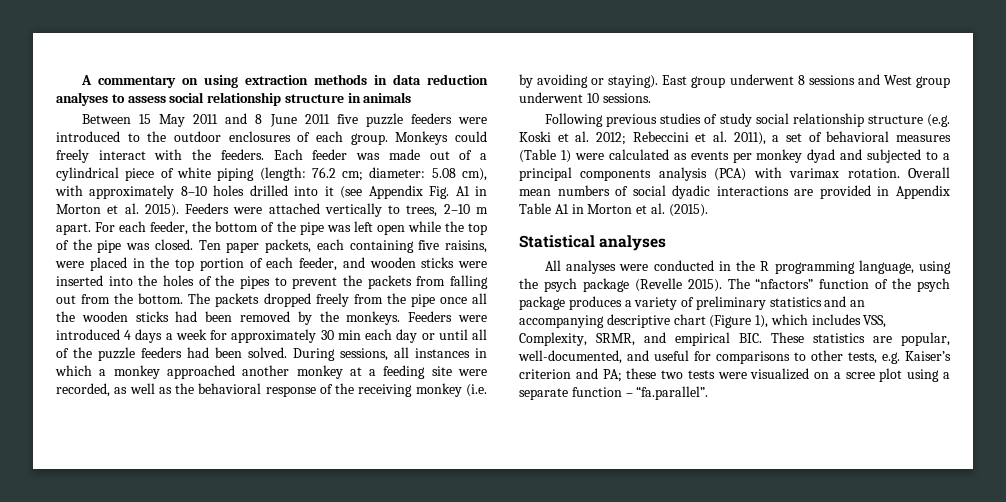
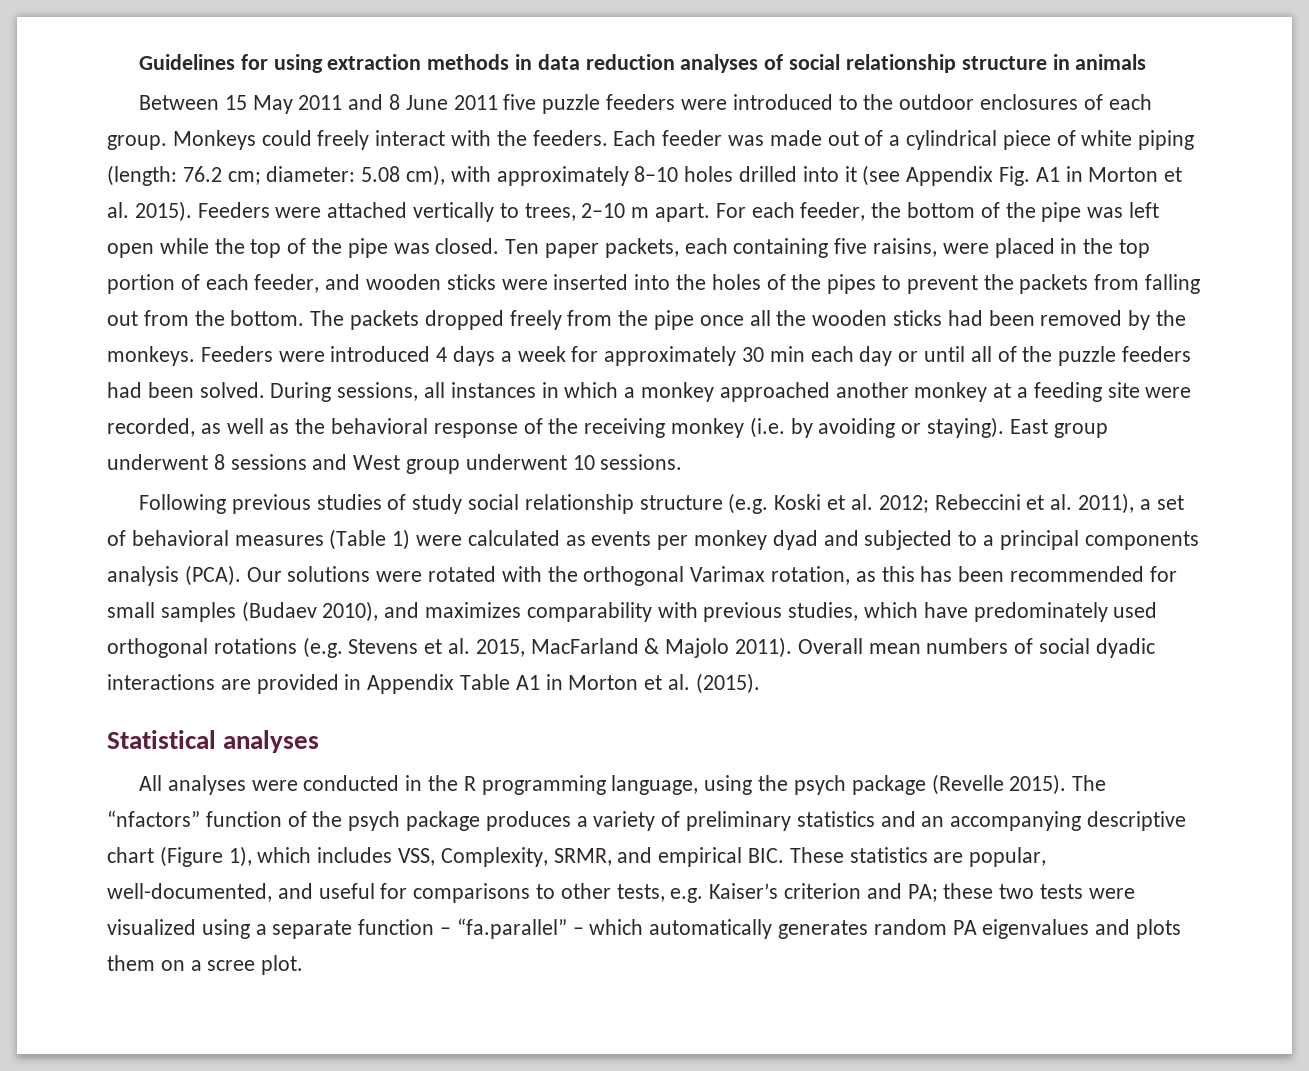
[81,75,199,88] A commentary on -> [139,54,268,70] Guidelines for
[111,94,166,103] to assess -> [764,54,784,70] of
[714,167,900,181] (PCA) with varimax rotation. -> [184,565,1177,586] [107,601,1158,622] [107,637,793,658] (PCA). Our solutions were rotated with the orthogonal Varimax rotation, as this has been recommended for small samples (Budaev 2010), and maximizes comparability with previous studies, which have predominately used orthogonal rotations (e.g. Stevens et al. 2015, MacFarland & Majolo 2011).
[814,368,903,382] on a scree plot -> (196, 927) none
[636,386,709,400] “fa.parallel”. -> [456,918,1182,939] [107,955,304,975] “fa.parallel” – which automatically generates random PA eigenvalues and plots them on a scree plot.

